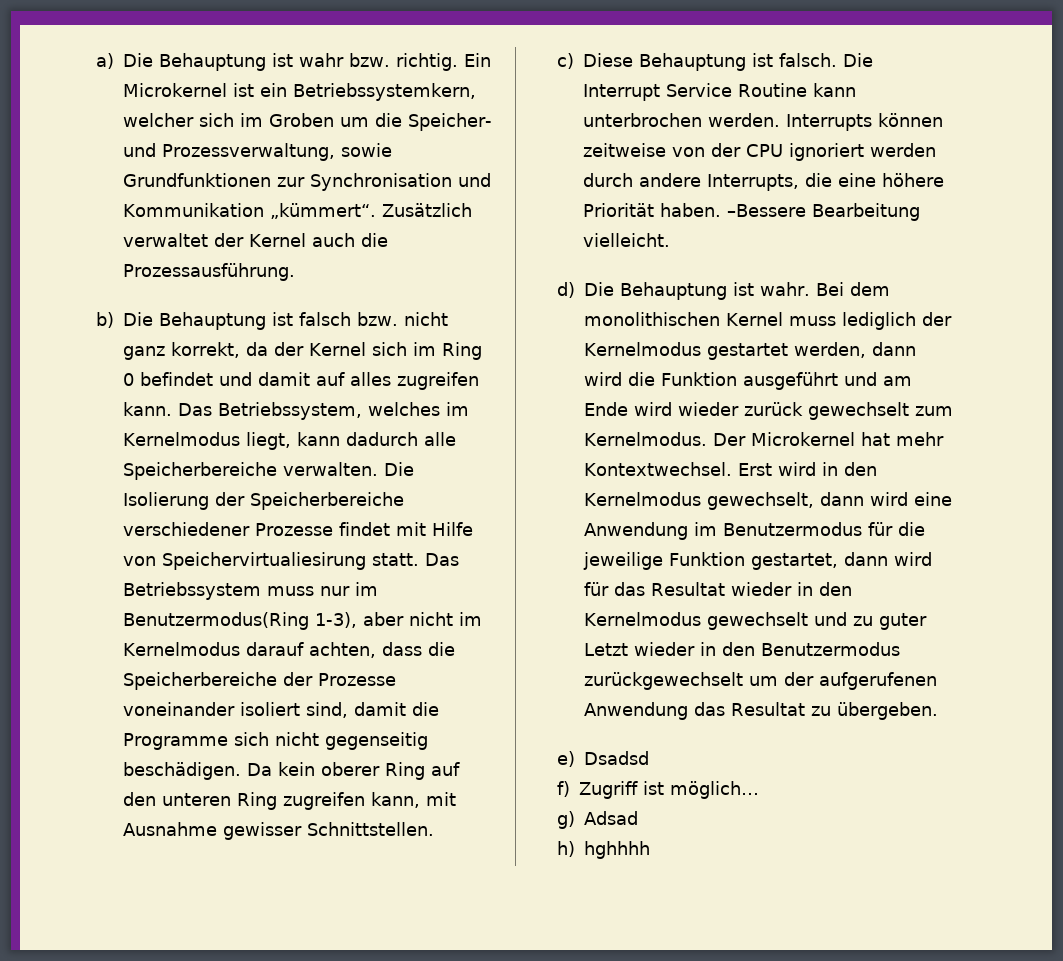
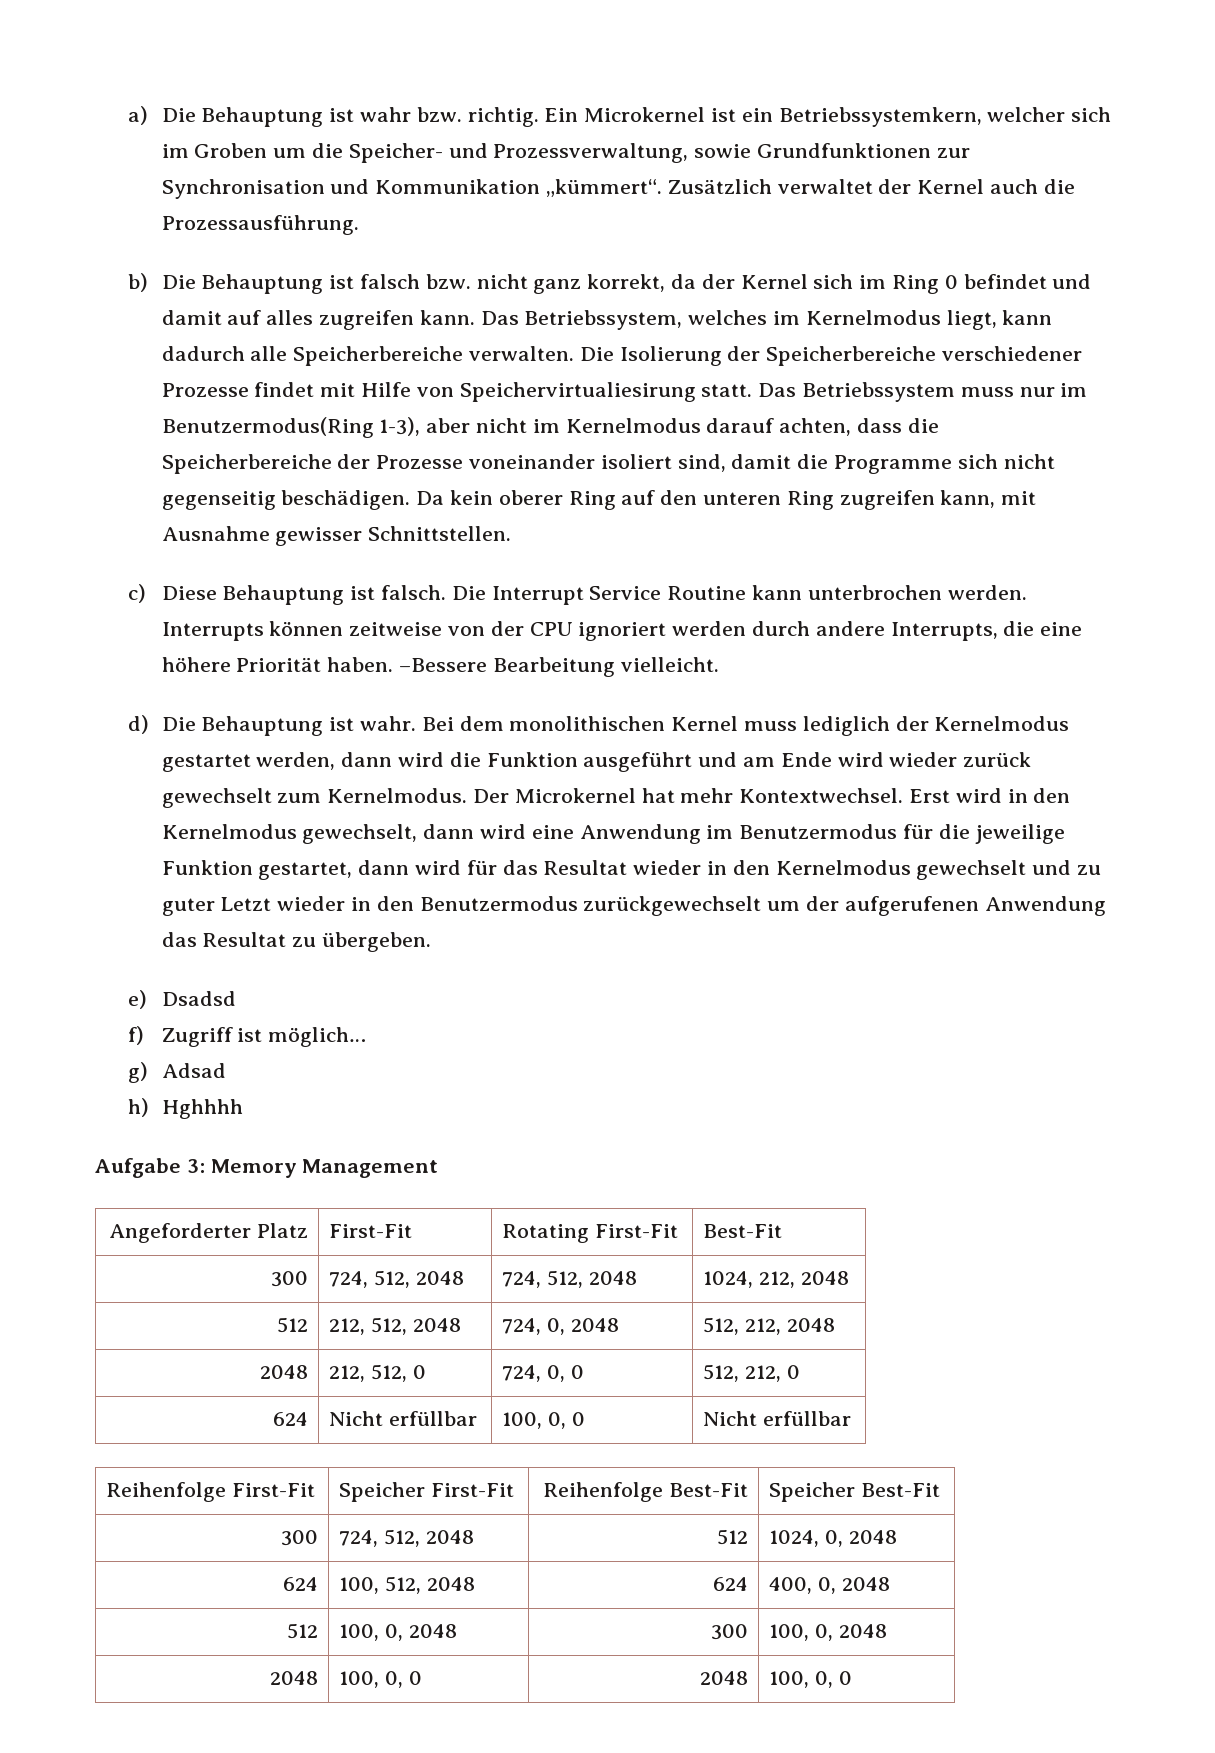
[584,841,651,859] hghhhh -> [161,1099,243,1119] [95,1158,439,1178] [109,1223,308,1243] [329,1224,413,1238] [502,1224,678,1243] [703,1224,783,1238] [270,1271,308,1287] [329,1270,464,1288] [502,1270,637,1288] [703,1271,849,1288] [276,1317,308,1333] [329,1317,461,1335] [502,1318,619,1335] [703,1317,835,1335] [259,1365,308,1379] [329,1364,426,1382] [502,1365,584,1382] [703,1364,800,1382] [272,1412,308,1426] [329,1411,477,1426] [502,1412,585,1429] [703,1411,851,1426] [106,1482,315,1502] [339,1482,514,1502] [543,1482,748,1502] [769,1482,940,1502] [280,1530,318,1546] [339,1529,474,1547] [716,1529,748,1545] [769,1530,897,1547] [282,1577,318,1591] [339,1576,475,1594] [712,1577,748,1591] [769,1577,890,1594] [286,1623,318,1639] [339,1624,457,1641] [710,1624,748,1640] [769,1624,887,1641] [269,1671,318,1685] [339,1671,422,1688] [699,1671,748,1685] [769,1671,852,1688] Hghhhh // Aufgabe 3: Memory Management // Angeforderter Platz | First-Fit | Rotating First-Fit | Best-Fit // 300 | 724, 512, 2048 | 724, 512, 2048 | 1024, 212, 2048 // 512 | 212, 512, 2048 | 724, 0, 2048 | 512, 212, 2048 // 2048 | 212, 512, 0 | 724, 0, 0 | 512, 212, 0 // 624 | Nicht erfüllbar | 100, 0, 0 | Nicht erfüllbar // Reihenfolge First-Fit | Speicher First-Fit | Reihenfolge Best-Fit | Speicher Best-Fit // 300 | 724, 512, 2048 | 512 | 1024, 0, 2048 // 624 | 100, 512, 2048 | 624 | 400, 0, 2048 // 512 | 100, 0, 2048 | 300 | 100, 0, 2048 // 2048 | 100, 0, 0 | 2048 | 100, 0, 0

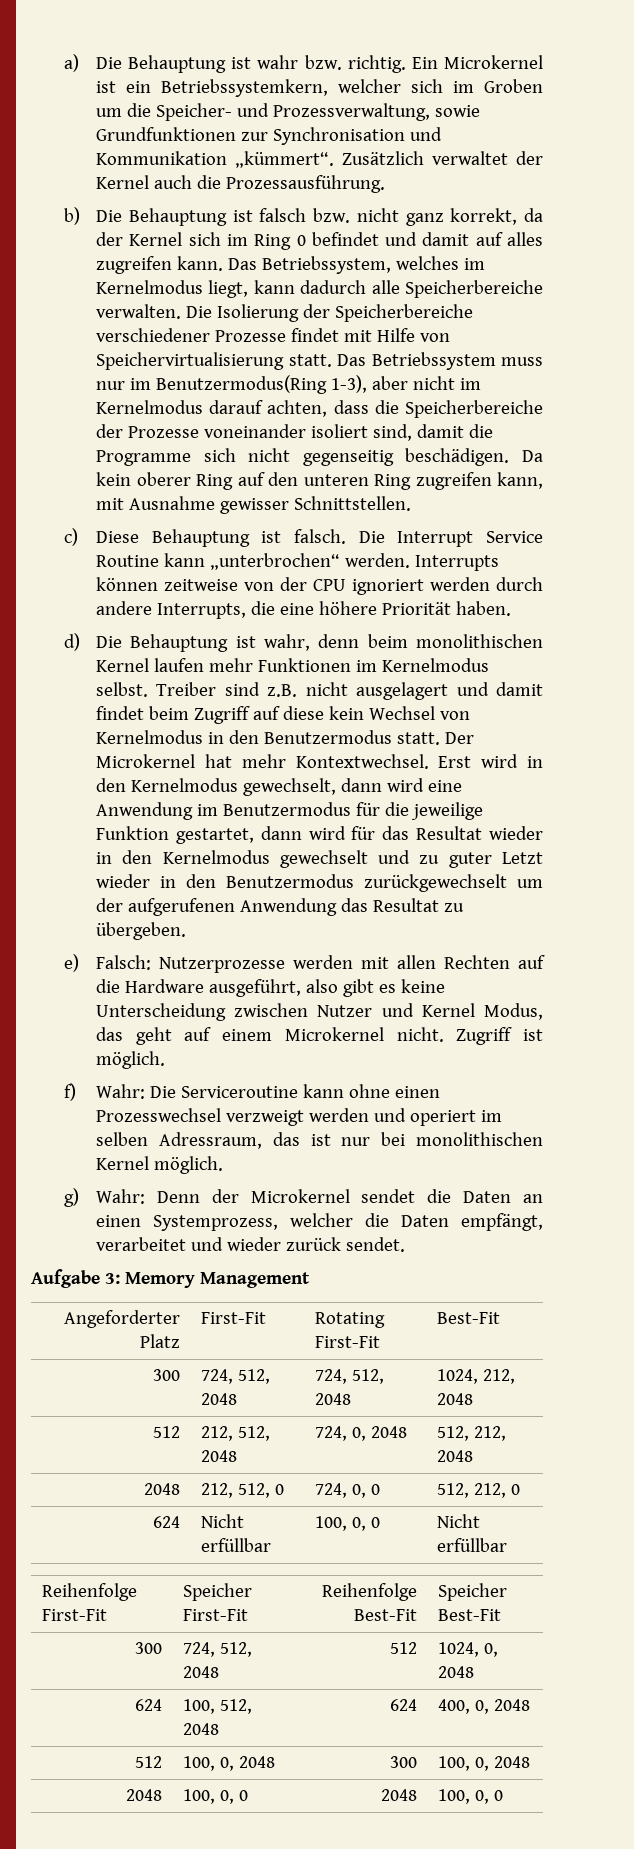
[459,382,696,402] Speichervirtualiesirung -> [96,352,285,370] Speichervirtualisierung
[807,585,942,600] unterbrochen -> [209,553,340,570] „unterbrochen“
[399,657,719,677] –Bessere Bearbeitung vielleicht. -> (511, 608) none
[360,716,1070,736] [161,752,1032,772] [161,788,468,808] wahr. Bei dem monolithischen Kernel muss lediglich der Kernelmodus gestartet werden, dann wird die Funktion ausgeführt und am Ende wird wieder zurück gewechselt zum Kernelmodus. -> [264,634,543,651] [96,658,489,672] [96,682,543,700] [96,706,470,724] [96,730,440,745] wahr, denn beim monolithischen Kernel laufen mehr Funktionen im Kernelmodus selbst. Treiber sind z.B. nicht ausgelagert und damit findet beim Zugriff auf diese kein Wechsel von Kernelmodus in den Benutzermodus statt.
[161,991,236,1006] [128,1026,367,1047] [128,1062,226,1083] [128,1098,243,1119] Dsadsd // f) Zugriff ist möglich… // g) Adsad // h) Hghhhh -> [96,955,545,973] [96,979,445,997] [96,1003,544,1021] [96,1027,543,1045] [96,1051,166,1069] [63,1083,440,1101] [96,1108,502,1126] [96,1132,543,1149] [96,1156,223,1174] [63,1188,543,1207] [96,1213,543,1231] [96,1237,405,1252] Falsch: Nutzerprozesse werden mit allen Rechten auf die Hardware ausgeführt, also gibt es keine Unterscheidung zwischen Nutzer und Kernel Modus, das geht auf einem Microkernel nicht. Zugriff ist möglich. // f) Wahr: Die Serviceroutine kann ohne einen Prozesswechsel verzweigt werden und operiert im selben Adressraum, das ist nur bei monolithischen Kernel möglich. // g) Wahr: Denn der Microkernel sendet die Daten an einen Systemprozess, welcher die Daten empfängt, verarbeitet und wieder zurück sendet.

